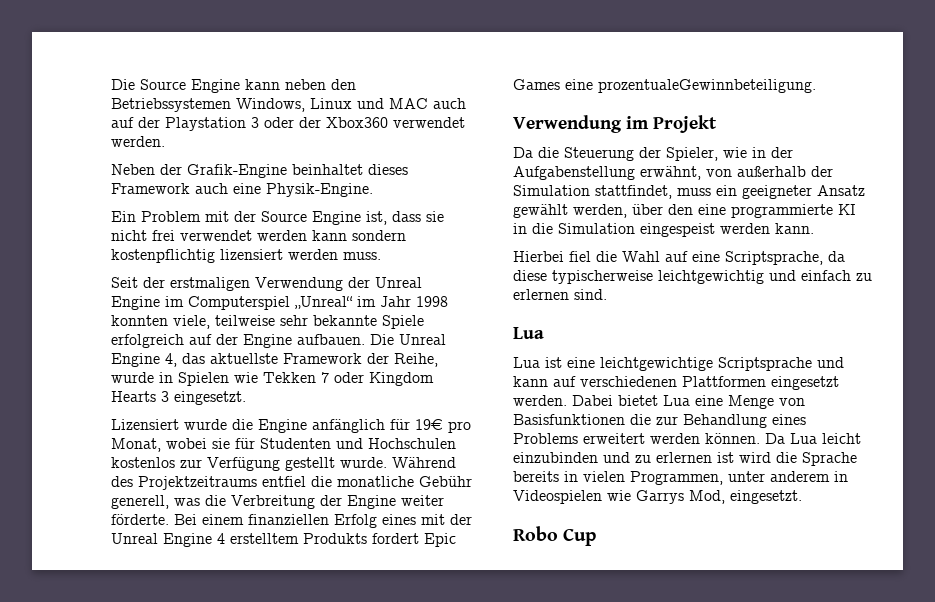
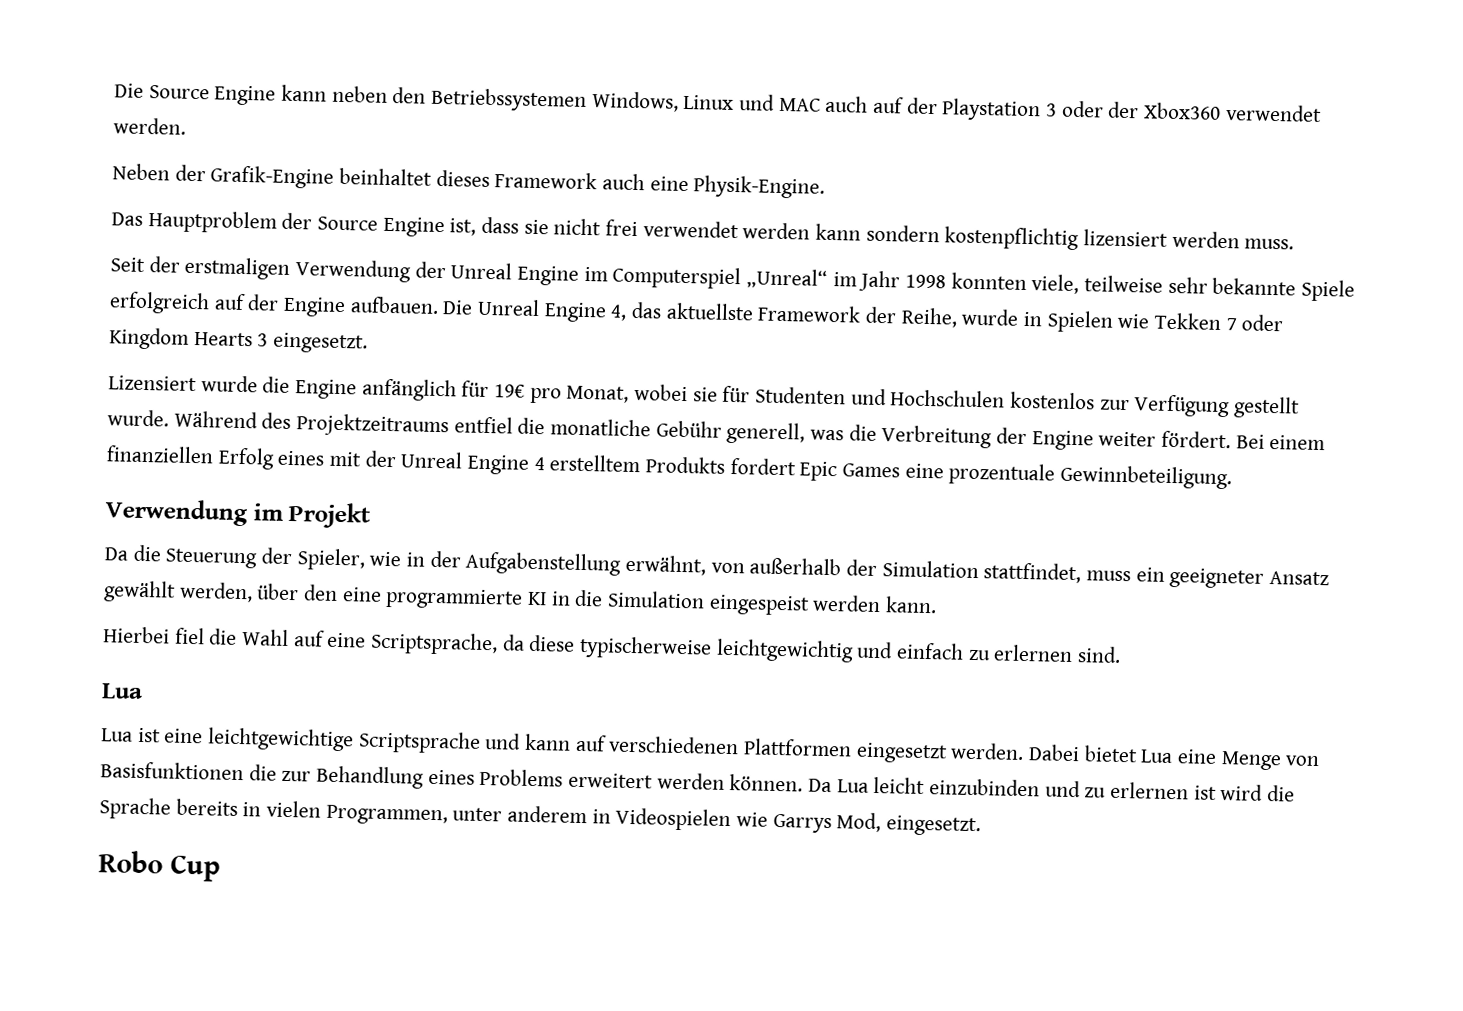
[111,211,229,222] Ein Problem mit -> [111,210,277,234] Das Hauptproblem
[111,514,169,525] förderte. -> [1161,430,1232,449] fördert.
[598,79,816,93] prozentualeGewinnbeteiligung. -> [948,462,1233,490] prozentuale Gewinnbeteiligung.

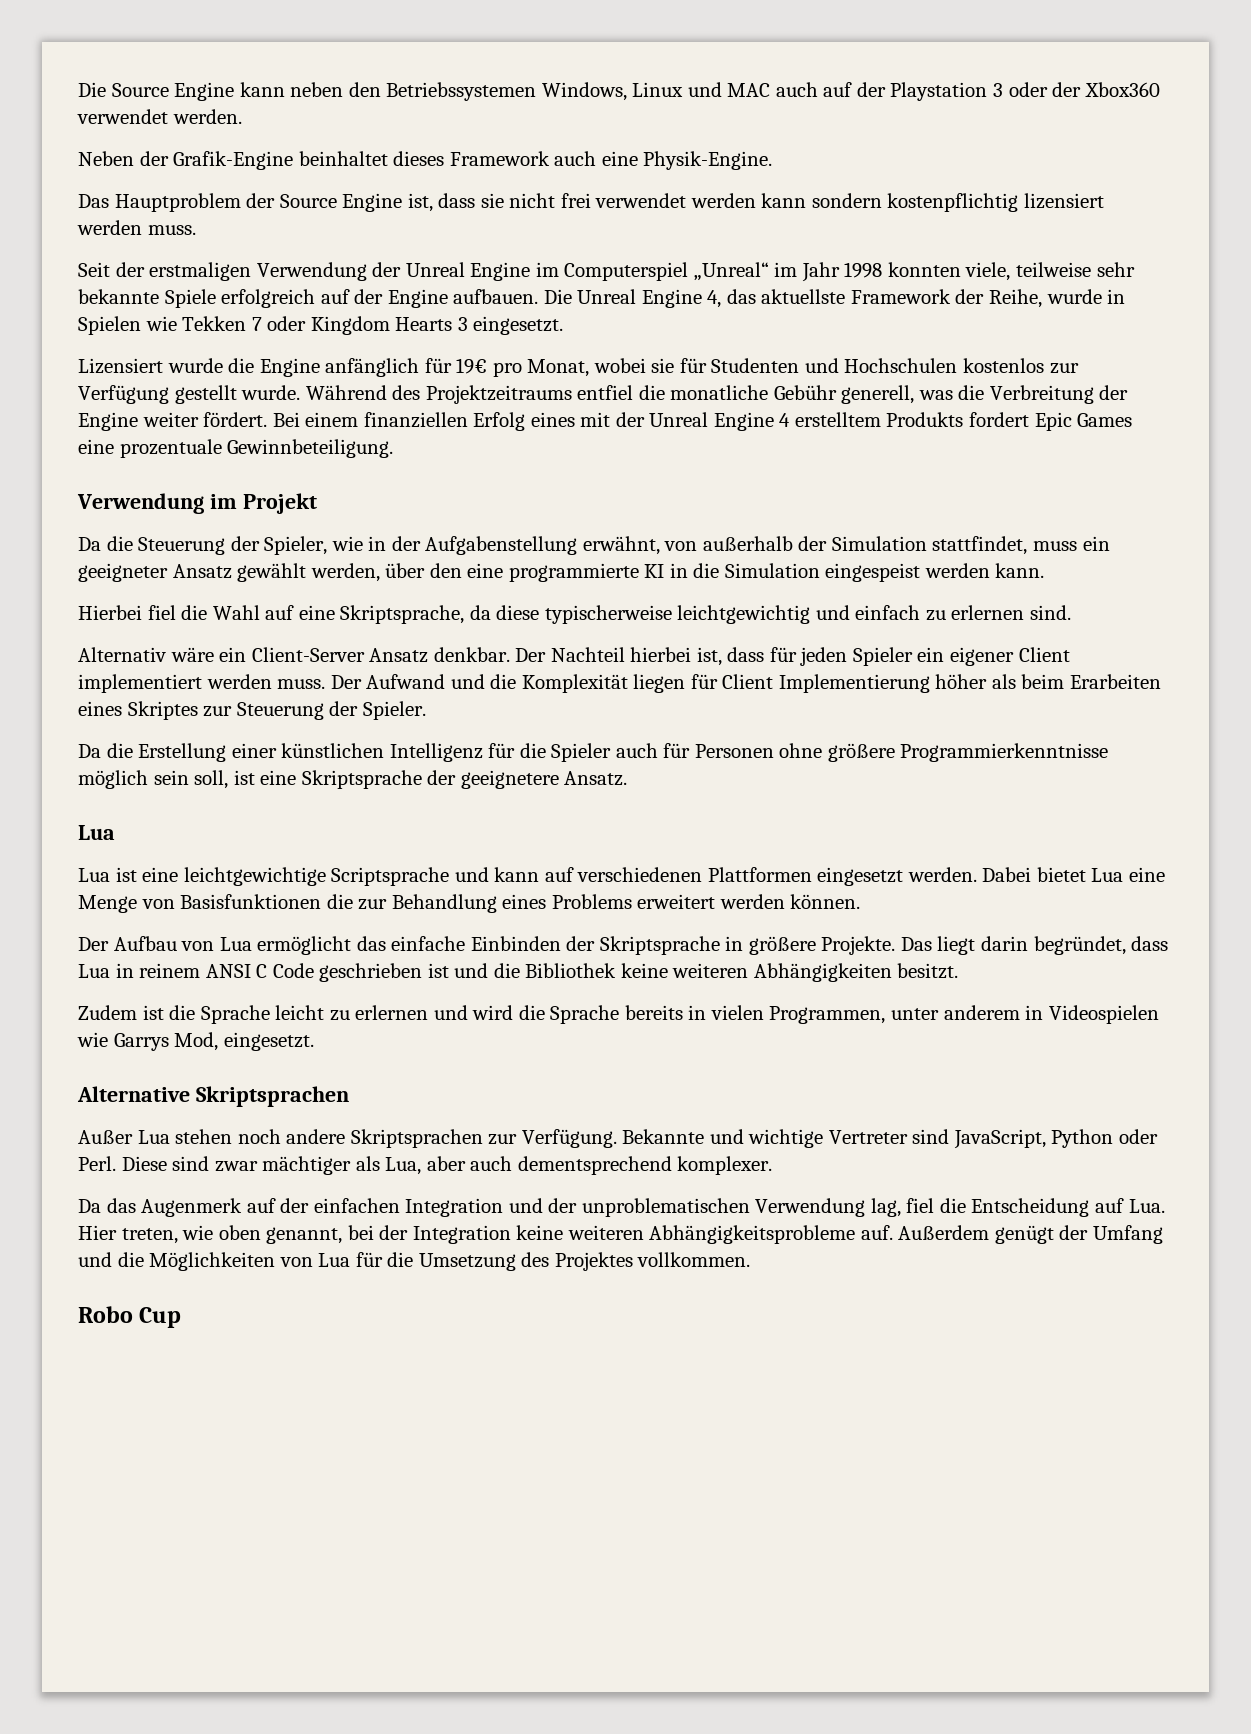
[370,631,499,656] Scriptsprache, -> [340,605,465,624] Skriptsprache,
(1122, 654) none -> [78,647,1070,666] [78,674,1162,693] [78,701,426,720] [78,743,1109,762] [78,770,628,789] // Alternativ wäre ein Client-Server Ansatz denkbar. Der Nachteil hierbei ist, dass für jeden Spieler ein eigener Client implementiert werden muss. Der Aufwand und die Komplexität liegen für Client Implementierung höher als beim Erarbeiten eines Skriptes zur Steuerung der Spieler. // Da die Erstellung einer künstlichen Intelligenz für die Spieler auch für Personen ohne größere Programmierkenntnisse möglich sein soll, ist eine Skriptsprache der geeignetere Ansatz.
[808,776,1217,800] Da Lua leicht einzubinden und zu erlernen ist -> [78,936,1169,955] [78,963,959,982] [78,1005,468,1024] // Der Aufbau von Lua ermöglicht das einfache Einbinden der Skriptsprache in größere Projekte. Das liegt darin begründet, dass Lua in reinem ANSI C Code geschrieben ist und die Bibliothek keine weiteren Abhängigkeiten besitzt. // Zudem ist die Sprache leicht zu erlernen und
(982, 826) none -> [77,1086,349,1107] [78,1129,1159,1149] [78,1156,773,1175] [78,1198,1165,1217] [78,1225,1164,1244] [78,1252,751,1271] // Alternative Skriptsprachen // Außer Lua stehen noch andere Skriptsprachen zur Verfügung. Bekannte und wichtige Vertreter sind JavaScript, Python oder Perl. Diese sind zwar mächtiger als Lua, aber auch dementsprechend komplexer. // Da das Augenmerk auf der einfachen Integration und der unproblematischen Verwendung lag, fiel die Entscheidung auf Lua. Hier treten, wie oben genannt, bei der Integration keine weiteren Abhängigkeitsprobleme auf. Außerdem genügt der Umfang und die Möglichkeiten von Lua für die Umsetzung des Projektes vollkommen.

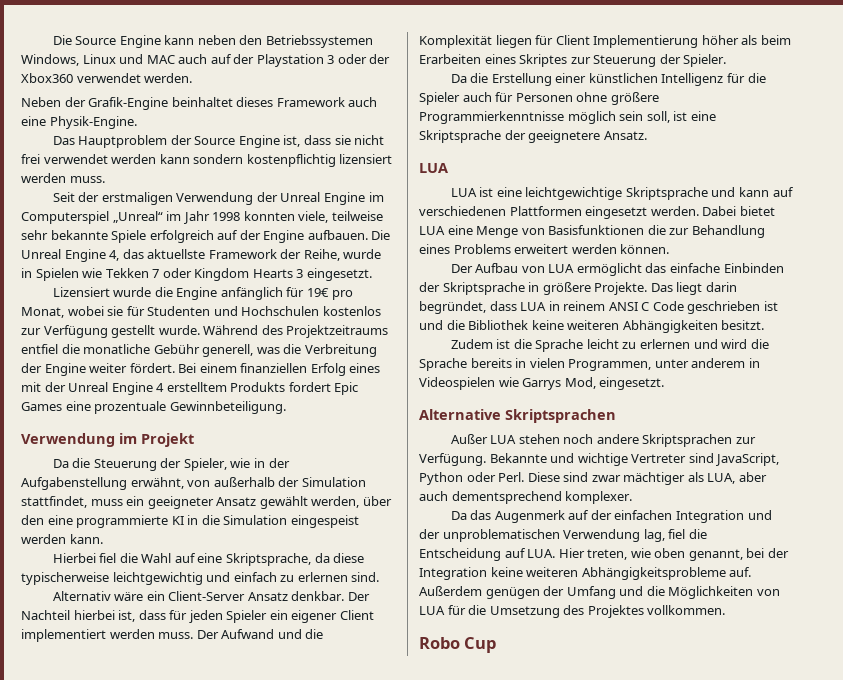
[78,825,115,840] [78,868,110,882] Lua // Lua -> [419,163,448,173] [450,188,477,197] LUA // LUA
[331,867,450,886] Scriptsprache -> [625,187,708,200] Skriptsprache
[1091,868,1124,882] Lua -> [419,226,445,235] LUA
[219,937,252,951] Lua -> [548,264,575,273] LUA
[78,964,110,978] Lua -> [520,302,547,311] LUA
[137,1130,170,1144] Lua -> [490,435,517,444] LUA
[385,1157,422,1175] Lua, -> [707,473,736,484] LUA,
[1128,1199,1165,1213] Lua. -> [527,549,556,558] LUA.
[994,1225,1054,1244] genügt -> [485,587,540,599] genügen
[318,1253,351,1267] Lua -> [419,606,445,615] LUA

